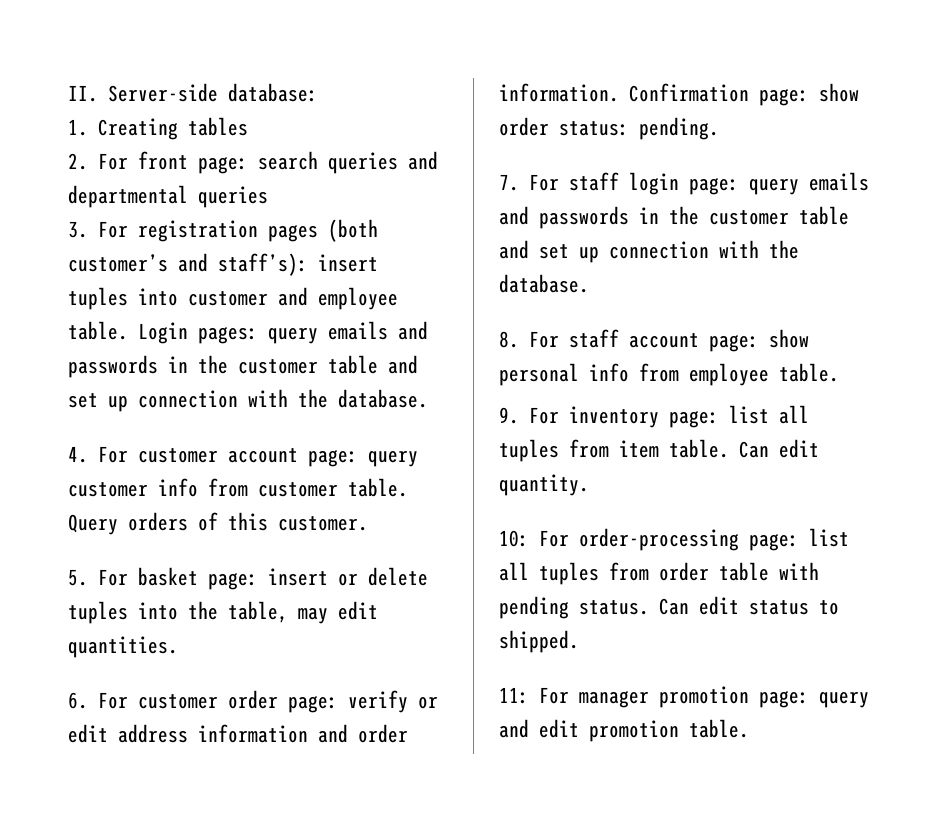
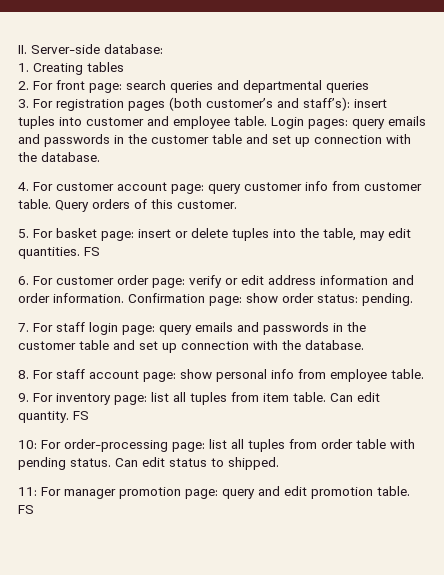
(178, 647) none -> [84,247,100,256] FS
(589, 485) none -> [73,411,89,420] FS
(749, 728) none -> [18,505,34,514] FS

